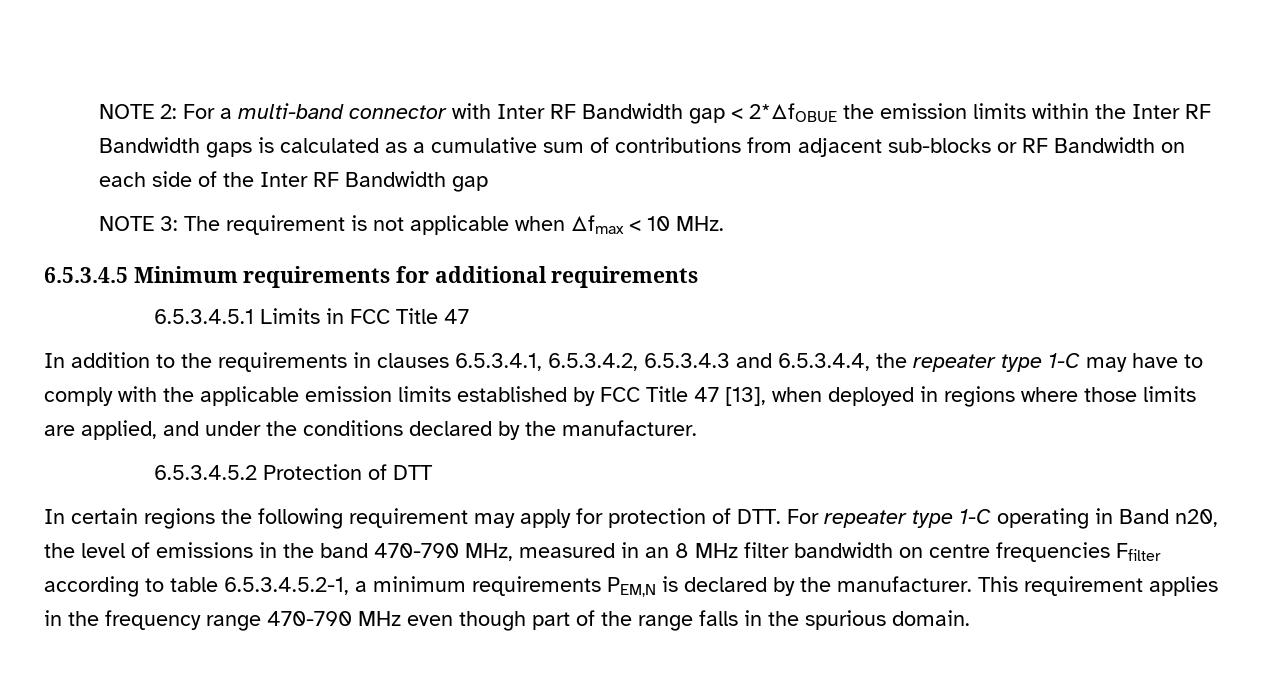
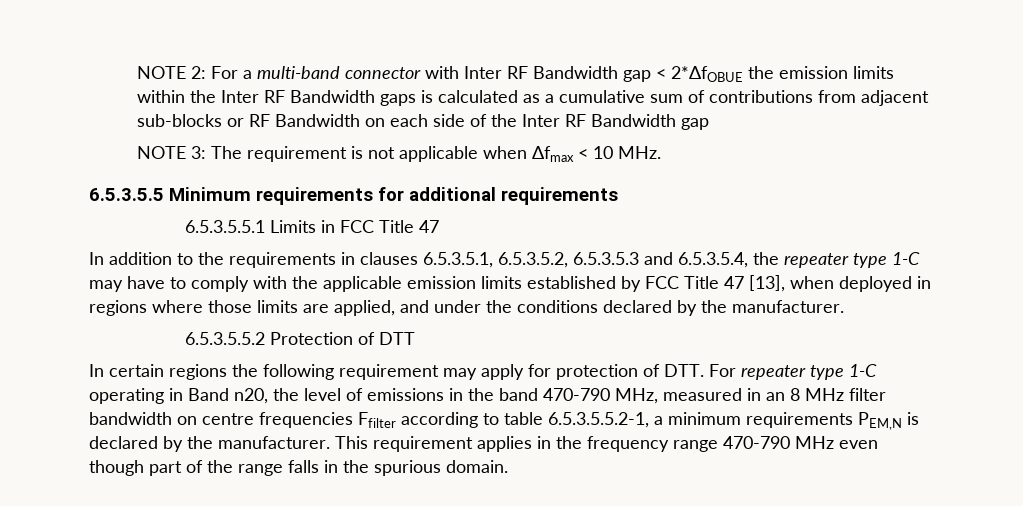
[44,267,128,283] 6.5.3.4.5 -> [89,188,164,201] 6.5.3.5.5
[153,309,254,324] 6.5.3.4.5.1 -> [184,220,265,233] 6.5.3.5.5.1
[455,353,870,371] 6.5.3.4.1, 6.5.3.4.2, 6.5.3.4.3 and 6.5.3.4.4, -> [423,252,748,268] 6.5.3.5.1, 6.5.3.5.2, 6.5.3.5.3 and 6.5.3.5.4,
[153,465,257,480] 6.5.3.4.5.2 -> [184,332,265,345] 6.5.3.5.5.2
[224,577,349,595] 6.5.3.4.5.2-1, -> [548,412,649,428] 6.5.3.5.5.2-1,

